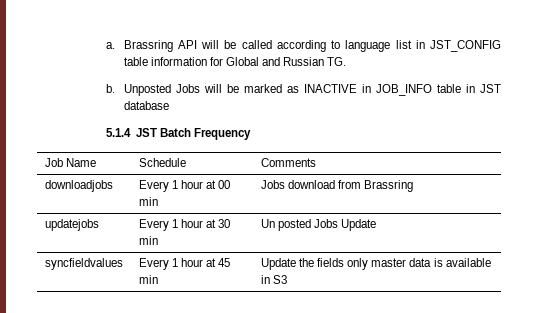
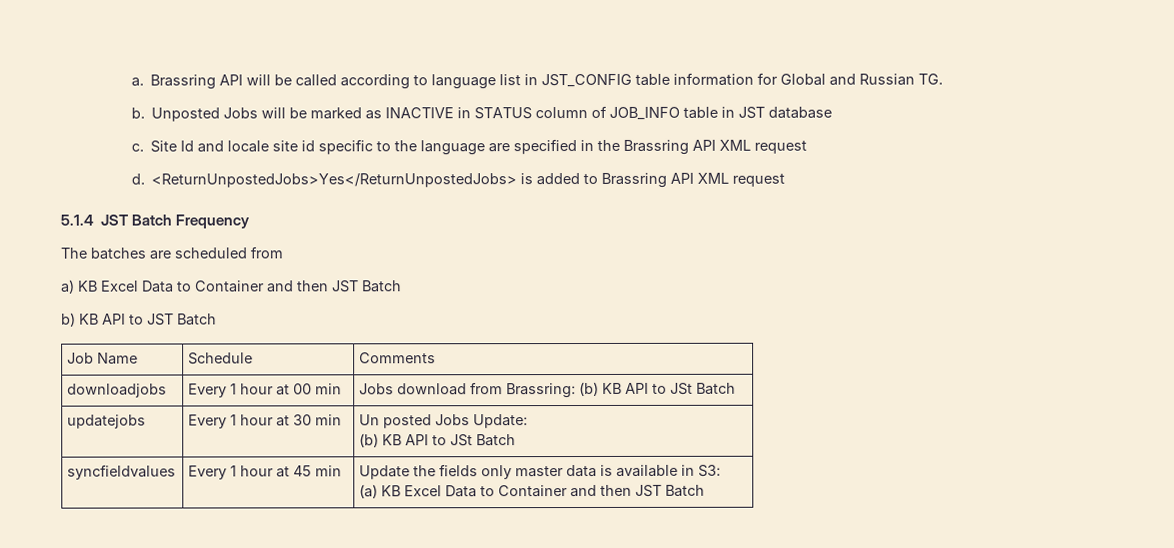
(371, 88) none -> [473,105,607,120] STATUS column of
[106,128,252,140] 5.1.4 JST Batch Frequency -> [130,139,807,156] [130,172,785,188] [60,214,250,229] [60,246,283,260] [61,279,402,294] [61,312,217,327] c. Site Id and locale site id specific to the language are specified in the Brassring API XML request // d. <ReturnUnpostedJobs>Yes</ReturnUnpostedJobs> is added to Brassring API XML request // 5.1.4 JST Batch Frequency // The batches are scheduled from // a) KB Excel Data to Container and then JST Batch // b) KB API to JST Batch
[364,180,414,192] Brassring -> [506,381,737,399] Brassring: (b) KB API to JSt Batch
[341,219,377,231] Update -> [473,414,529,429] [359,433,517,448] Update: // (b) KB API to JSt Batch
[273,275,288,284] S3 -> [698,464,722,477] [359,484,706,499] S3: // (a) KB Excel Data to Container and then JST Batch

